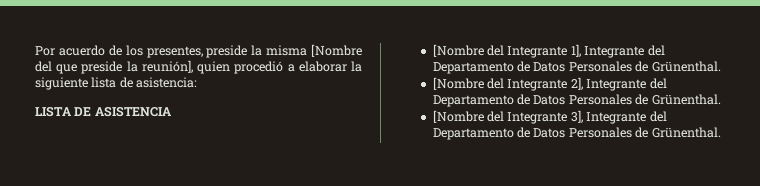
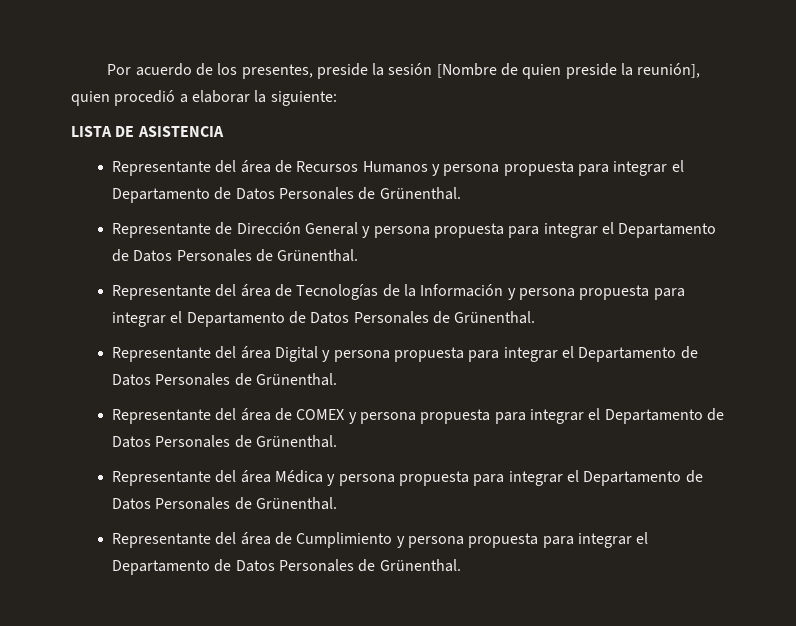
[266,44,362,57] [35,61,78,74] misma [Nombre del que -> [388,63,562,79] sesión [Nombre de quien
[35,77,198,90] siguiente lista de asistencia: -> [270,91,337,106] siguiente:
[432,44,665,58] [432,61,721,74] [432,77,667,91] [432,94,721,107] [432,110,667,124] [432,127,721,140] [Nombre del Integrante 1], Integrante del Departamento de Datos Personales de Grünenthal. // [Nombre del Integrante 2], Integrante del Departamento de Datos Personales de Grünenthal. // [Nombre del Integrante 3], Integrante del Departamento de Datos Personales de Grünenthal. -> [112,160,684,176] [112,187,461,203] [112,222,717,238] [112,249,359,262] [112,284,685,300] [112,311,536,327] [112,346,698,362] [112,373,338,386] [112,408,724,424] [112,435,338,448] [112,470,703,486] [112,497,338,510] [112,532,649,548] [112,559,461,575] Representante del área de Recursos Humanos y persona propuesta para integrar el Departamento de Datos Personales de Grünenthal. // Representante de Dirección General y persona propuesta para integrar el Departamento de Datos Personales de Grünenthal. // Representante del área de Tecnologías de la Información y persona propuesta para integrar el Departamento de Datos Personales de Grünenthal. // Representante del área Digital y persona propuesta para integrar el Departamento de Datos Personales de Grünenthal. // Representante del área de COMEX y persona propuesta para integrar el Departamento de Datos Personales de Grünenthal. // Representante del área Médica y persona propuesta para integrar el Departamento de Datos Personales de Grünenthal. // Representante del área de Cumplimiento y persona propuesta para integrar el Departamento de Datos Personales de Grünenthal.

